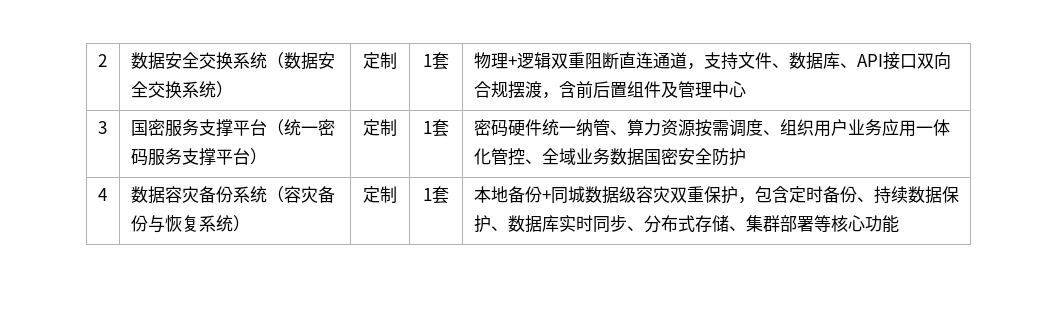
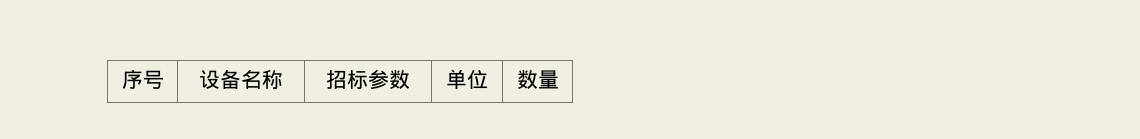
[97,54,107,67] [130,52,335,70] [130,81,233,99] [363,52,397,69] [423,52,449,70] [473,52,951,70] [473,81,746,99] [97,121,107,134] [130,119,335,137] [130,148,267,166] [363,119,397,136] [423,119,449,137] [473,119,950,137] [473,148,746,166] [97,188,107,201] [130,186,335,204] [130,215,250,233] [363,186,397,203] [423,186,449,204] [473,186,959,204] [473,215,899,233] 2 | 数据安全交换系统（数据安全交换系统） | 定制 | 1套 | 物理+逻辑双重阻断直连通道，支持文件、数据库、API接口双向合规摆渡，含前后置组件及管理中心 // 3 | 国密服务支撑平台（统一密码服务支撑平台） | 定制 | 1套 | 密码硬件统一纳管、算力资源按需调度、组织用户业务应用一体化管控、全域业务数据国密安全防护 // 4 | 数据容灾备份系统（容灾备份与恢复系统） | 定制 | 1套 | 本地备份+同城数据级容灾双重保护，包含定时备份、持续数据保护、数据库实时同步、分布式存储、集群部署等核心功能 -> [121,69,164,89] [199,69,283,89] [326,69,410,89] [446,69,488,90] [516,70,559,89] 序号 | 设备名称 | 招标参数 | 单位 | 数量

